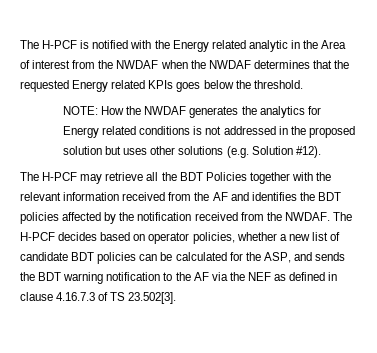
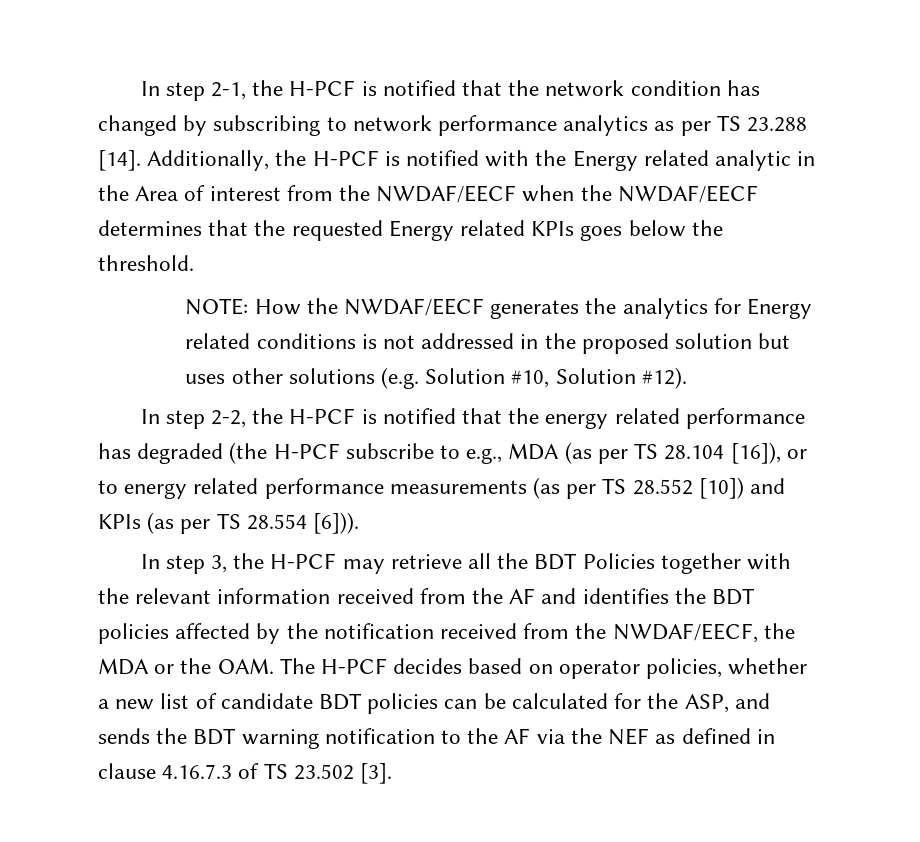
[20,40,39,49] The -> [140,80,760,101] [98,115,808,136] [98,150,307,171] In step 2-1, the H-PCF is notified that the network condition has changed by subscribing to network performance analytics as per TS 23.288 [14]. Additionally, the
[116,60,159,69] NWDAF -> [376,185,517,203] NWDAF/EECF
[208,60,251,69] NWDAF -> [617,185,758,203] NWDAF/EECF
[144,106,187,115] NWDAF -> [344,298,485,316] NWDAF/EECF
(293, 150) none -> [511,368,636,388] #10, Solution
[20,172,39,181] The -> [140,408,805,429] [98,442,807,464] [98,477,786,499] [98,512,360,534] [140,553,265,574] In step 2-2, the H-PCF is notified that the energy related performance has degraded (the H-PCF subscribe to e.g., MDA (as per TS 28.104 [16]), or to energy related performance measurements (as per TS 28.552 [10]) and KPIs (as per TS 28.554 [6])). // In step 3, the
[284,212,330,221] NWDAF. -> [612,623,795,643] [98,658,274,675] NWDAF/EECF, the MDA or the OAM.
[128,292,177,304] 23.502[3]. -> [293,763,393,784] 23.502 [3].

